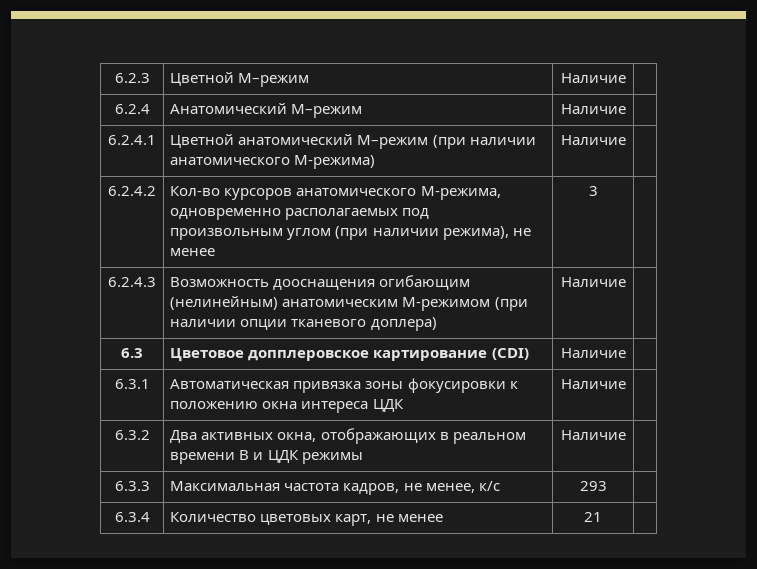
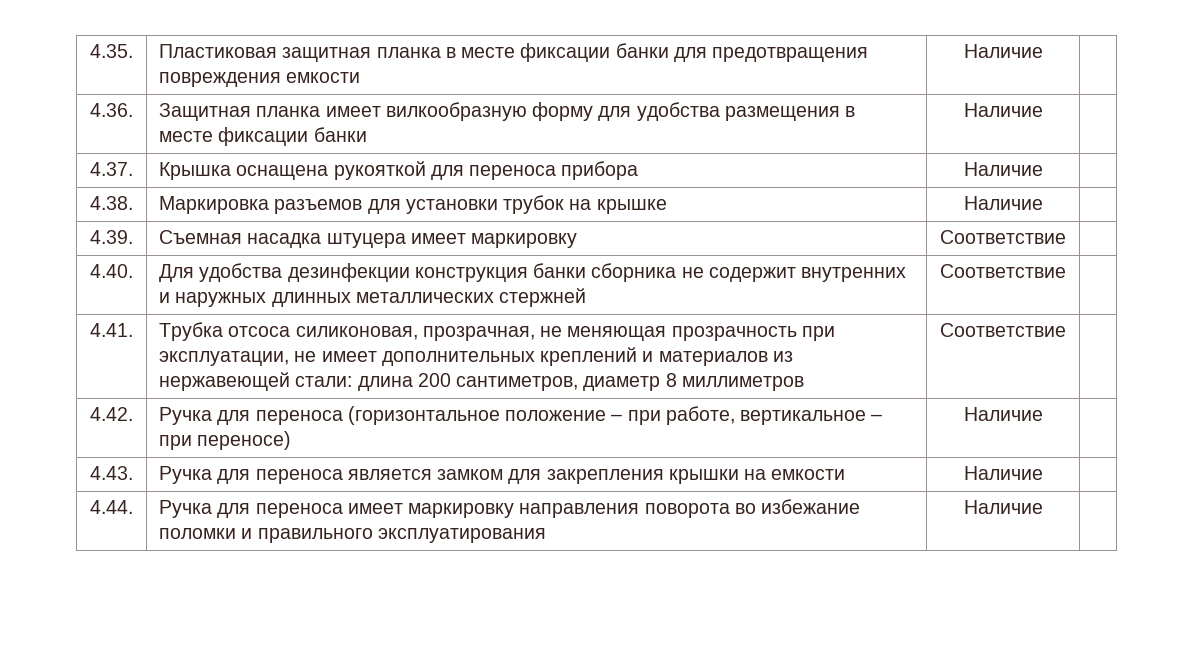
[114,73,150,83] [170,72,310,87] [560,73,626,83] [114,104,150,114] [170,103,363,118] [560,104,626,114] [108,135,156,145] [170,134,536,149] [170,155,376,169] [560,135,626,145] [108,186,156,196] [170,186,501,200] [170,208,430,220] [170,226,531,240] [170,248,216,256] [588,186,598,196] [108,277,156,287] [170,275,471,290] [170,296,528,311] [170,317,437,331] [560,277,626,287] [121,348,143,358] [170,348,529,362] [560,348,626,358] [114,379,150,389] [170,378,518,393] [170,399,404,413] [560,379,626,389] [114,430,150,440] [170,428,526,444] [170,450,363,464] [560,430,626,440] [114,481,150,491] [170,481,500,495] [579,481,607,491] [114,512,150,522] [170,512,443,526] [584,512,602,522] 6.2.3 | Цветной М–режим | Наличие | // 6.2.4 | Анатомический М–режим | Наличие | // 6.2.4.1 | Цветной анатомический М–режим (при наличии анатомического М-режима) | Наличие | // 6.2.4.2 | Кол-во курсоров анатомического М-режима, одновременно располагаемых под произвольным углом (при наличии режима), не менее | 3 | // 6.2.4.3 | Возможность дооснащения огибающим (нелинейным) анатомическим М-режимом (при наличии опции тканевого доплера) | Наличие | // 6.3 | Цветовое допплеровское картирование (CDI) | Наличие | // 6.3.1 | Автоматическая привязка зоны фокусировки к положению окна интереса ЦДК | Наличие | // 6.3.2 | Два активных окна, отображающих в реальном времени В и ЦДК режимы | Наличие | // 6.3.3 | Максимальная частота кадров, не менее, к/с | 293 | // 6.3.4 | Количество цветовых карт, не менее | 21 -> [90,44,133,58] [159,43,869,62] [159,72,361,87] [963,44,1043,58] [90,103,133,117] [159,102,856,121] [159,127,367,146] [963,103,1043,117] [90,162,133,176] [159,161,639,180] [963,162,1043,176] [90,196,133,210] [159,195,667,214] [963,196,1043,210] [90,230,133,244] [159,230,578,248] [940,230,1066,244] [90,264,133,278] [159,263,907,282] [159,288,587,307] [940,264,1066,278] [90,323,133,337] [159,322,835,341] [159,347,793,366] [159,372,804,391] [940,323,1066,337] [90,407,133,421] [159,406,883,425] [159,431,292,450] [963,407,1043,421] [90,466,133,480] [159,466,846,484] [963,466,1043,480] [90,500,133,514] [159,499,861,518] [159,528,546,543] [963,500,1043,514] 4.35. | Пластиковая защитная планка в месте фиксации банки для предотвращения повреждения емкости | Наличие | // 4.36. | Защитная планка имеет вилкообразную форму для удобства размещения в месте фиксации банки | Наличие | // 4.37. | Крышка оснащена рукояткой для переноса прибора | Наличие | // 4.38. | Маркировка разъемов для установки трубок на крышке | Наличие | // 4.39. | Съемная насадка штуцера имеет маркировку | Соответствие | // 4.40. | Для удобства дезинфекции конструкция банки сборника не содержит внутренних и наружных длинных металлических стержней | Соответствие | // 4.41. | Трубка отсоса силиконовая, прозрачная, не меняющая прозрачность при эксплуатации, не имеет дополнительных креплений и материалов из нержавеющей стали: длина 200 сантиметров, диаметр 8 миллиметров | Соответствие | // 4.42. | Ручка для переноса (горизонтальное положение – при работе, вертикальное – при переносе) | Наличие | // 4.43. | Ручка для переноса является замком для закрепления крышки на емкости | Наличие | // 4.44. | Ручка для переноса имеет маркировку направления поворота во избежание поломки и правильного эксплуатирования | Наличие

